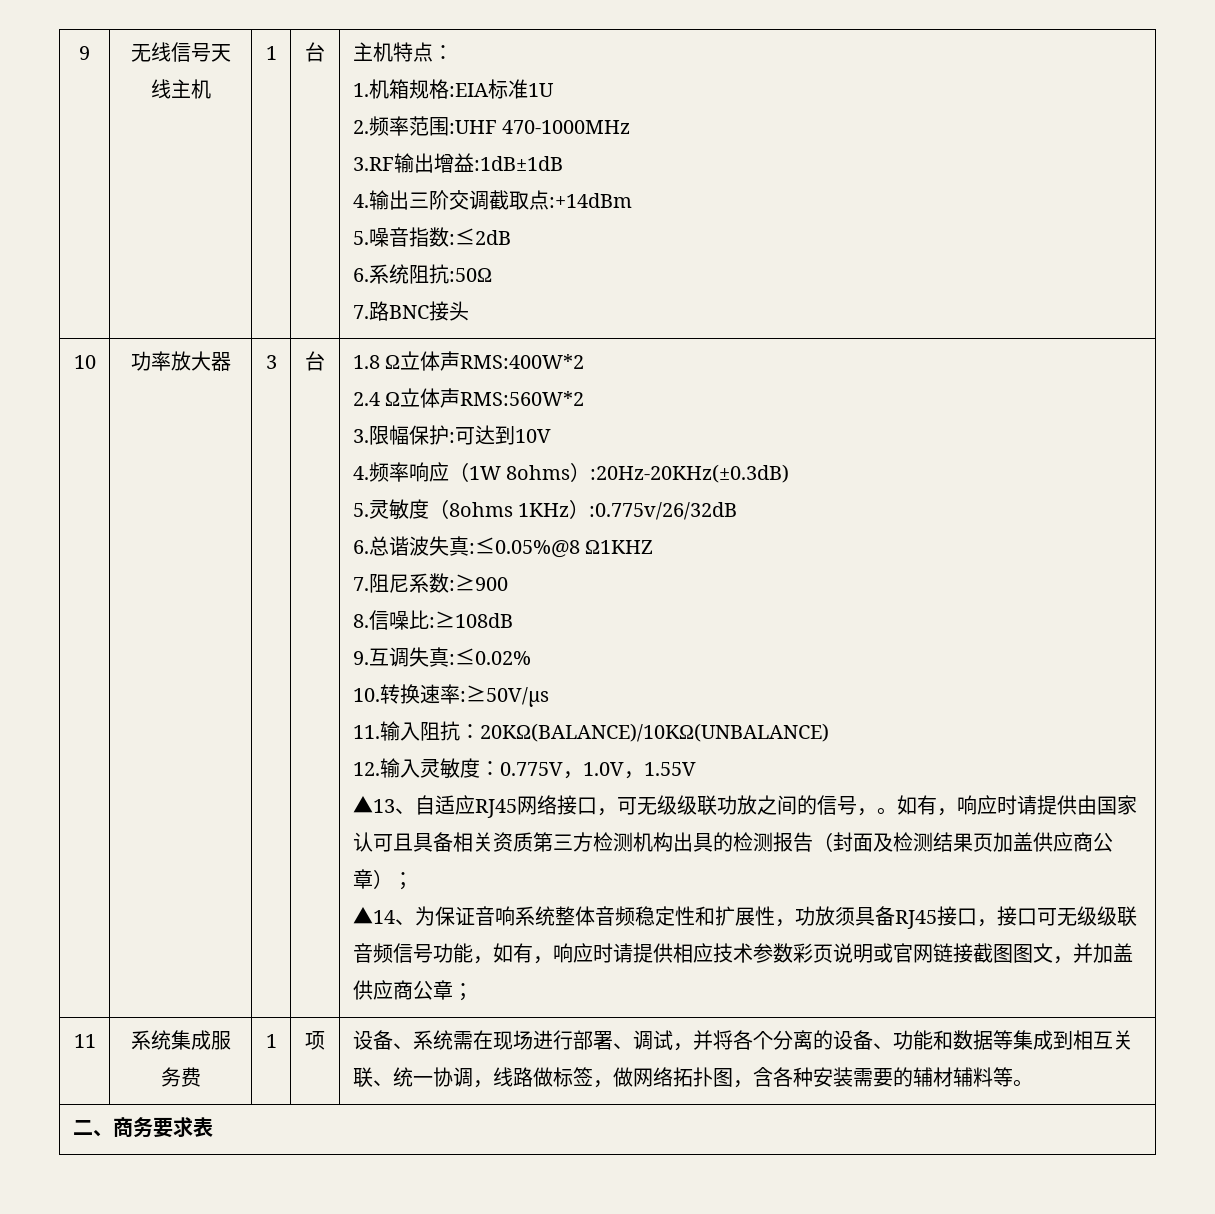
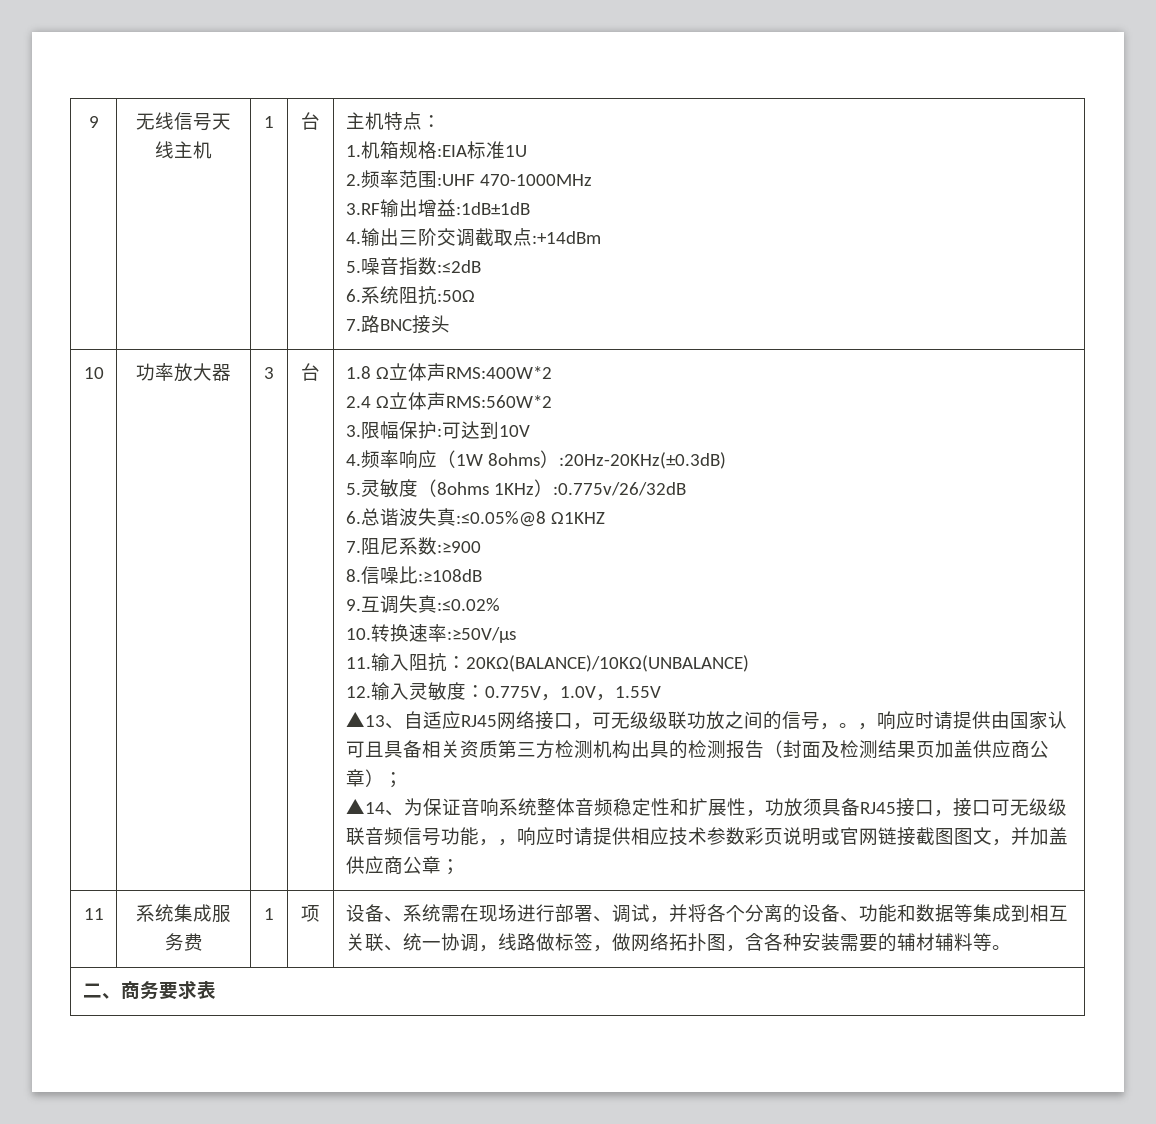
[896,795,937,815] 如有 -> (858, 725) none
[492,943,533,963] 如有 -> (498, 842) none

